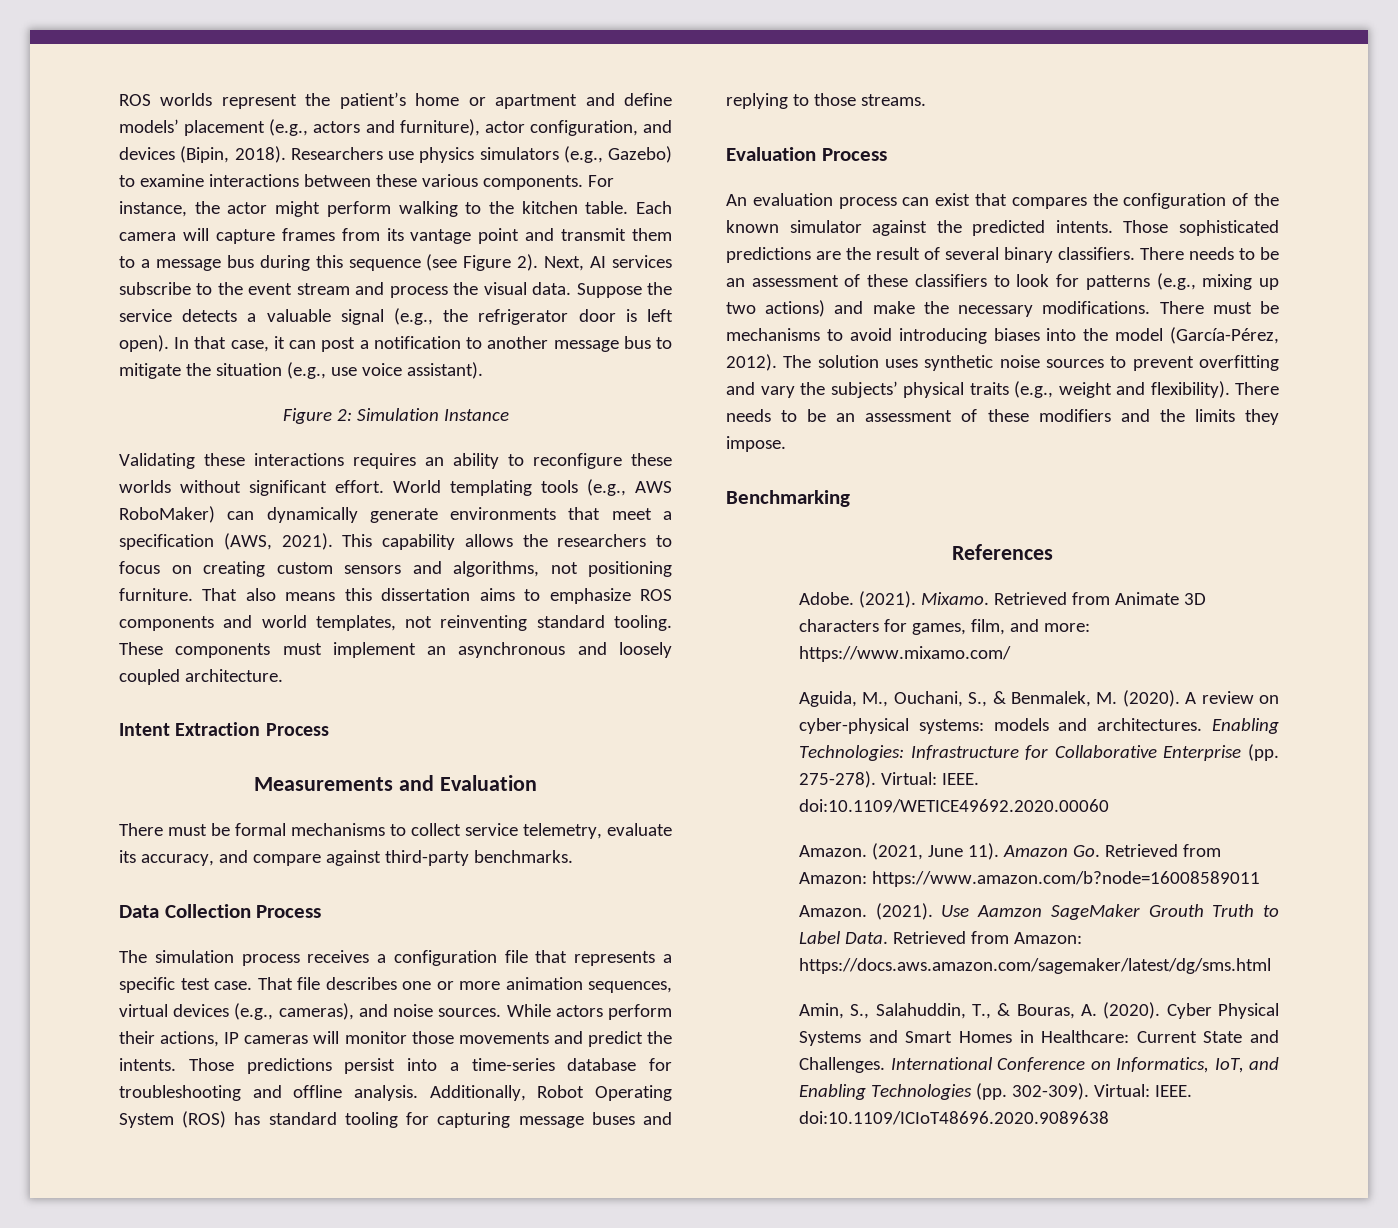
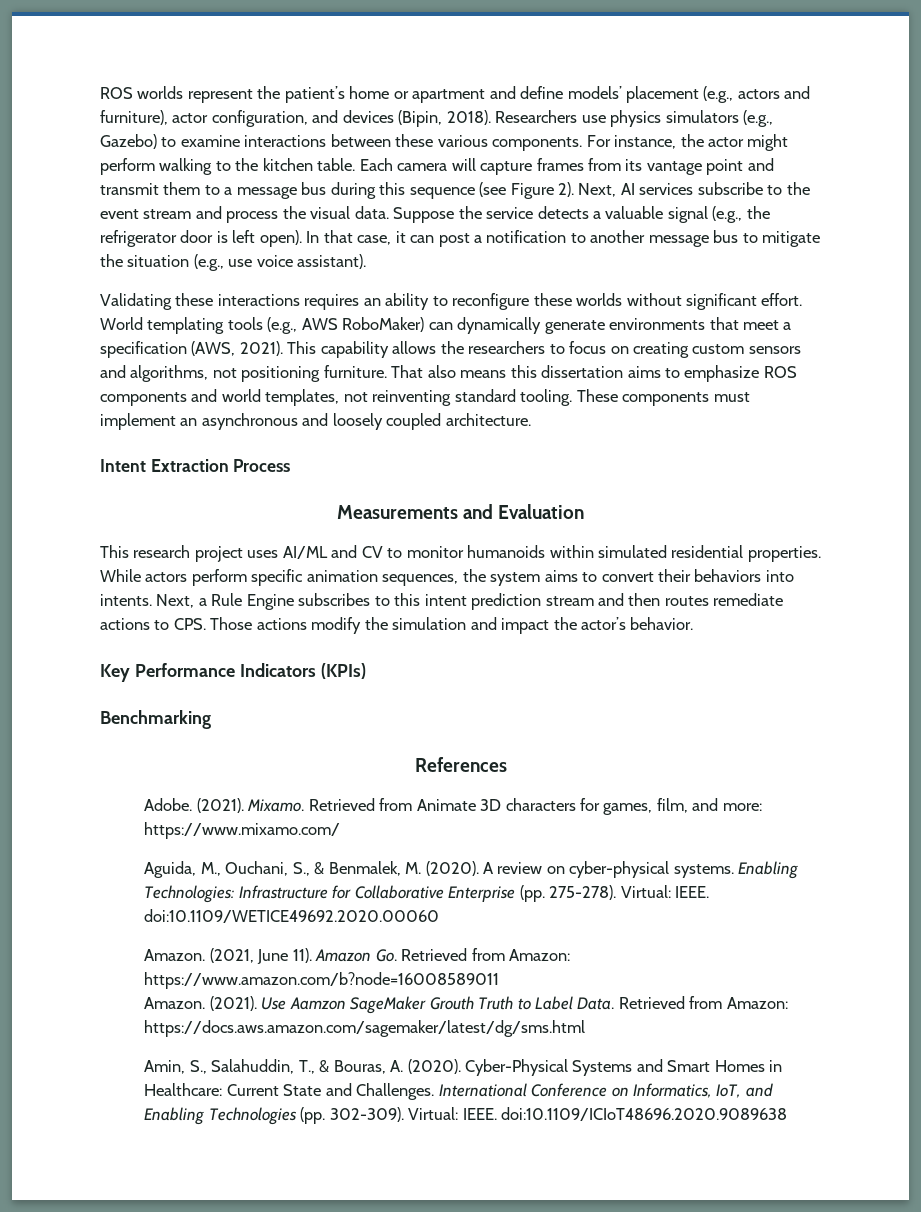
[282,408,509,424] // Figure 2: Simulation Instance -> (367, 261) none
[119,823,672,839] [119,850,573,866] [119,904,322,918] [119,950,672,966] [119,977,672,993] [119,1003,672,1020] [119,1031,673,1047] [119,1058,672,1074] [119,1085,672,1101] [119,1111,672,1128] [726,93,926,109] [726,147,887,161] [726,193,1279,209] [726,220,1279,236] [726,247,1279,263] [726,273,1279,290] [726,300,1279,317] [726,327,1279,344] [726,354,1279,371] [726,381,1279,398] [726,409,1279,425] [726,436,786,452] There must be formal mechanisms to collect service telemetry, evaluate its accuracy, and compare against third-party benchmarks. // Data Collection Process // The simulation process receives a configuration file that represents a specific test case. That file describes one or more animation sequences, virtual devices (e.g., cameras), and noise sources. While actors perform their actions, IP cameras will monitor those movements and predict the intents. Those predictions persist into a time-series database for troubleshooting and offline analysis. Additionally, Robot Operating System (ROS) has standard tooling for capturing message buses and replying to those streams. // Evaluation Process // An evaluation process can exist that compares the configuration of the known simulator against the predicted intents. Those sophisticated predictions are the result of several binary classifiers. There needs to be an assessment of these classifiers to look for patterns (e.g., mixing up two actions) and make the necessary modifications. There must be mechanisms to avoid introducing biases into the model (García-Pérez, 2012). The solution uses synthetic noise sources to prevent overfitting and vary the subjects’ physical traits (e.g., weight and flexibility). There needs to be an assessment of these modifiers and the limits they impose. -> [100,545,821,562] [100,569,794,586] [100,593,784,610] [100,617,694,634] [100,663,366,682] This research project uses AI/ML and CV to monitor humanoids within simulated residential properties. While actors perform specific animation sequences, the system aims to convert their behaviors into intents. Next, a Rule Engine subscribes to this intent prediction stream and then routes remediate actions to CPS. Those actions modify the simulation and impact the actor’s behavior. // Key Performance Indicators (KPIs)
[918,718,1203,734] systems: models and architectures. -> [673,864,734,878] systems.
[1166,1003,1279,1019] Cyber Physical -> [465,1059,569,1076] Cyber-Physical

